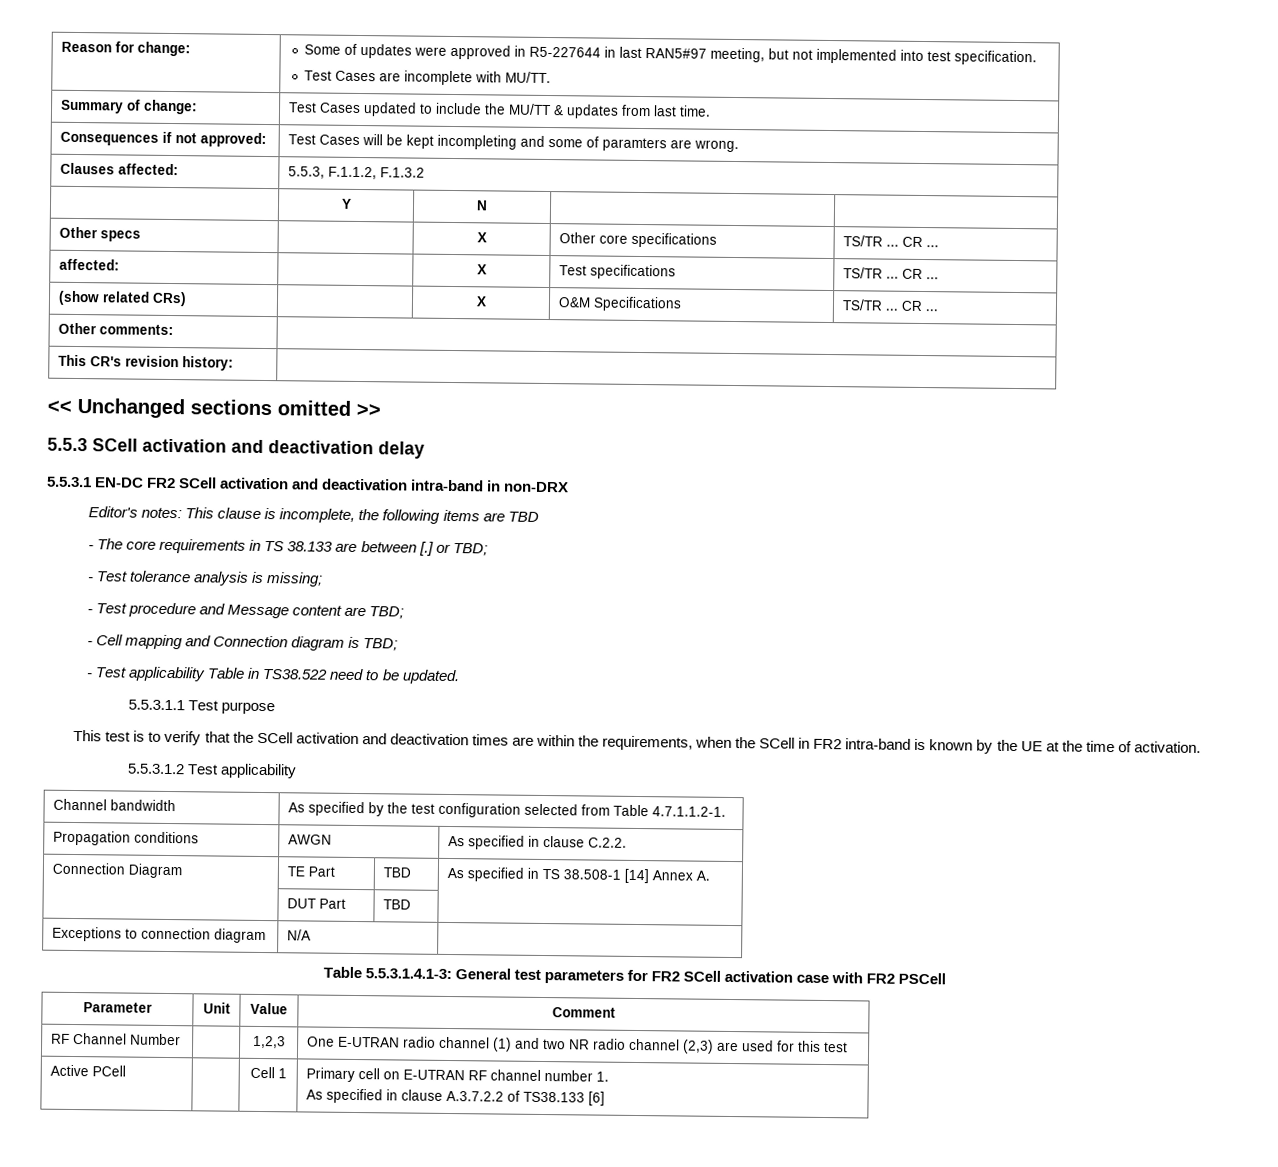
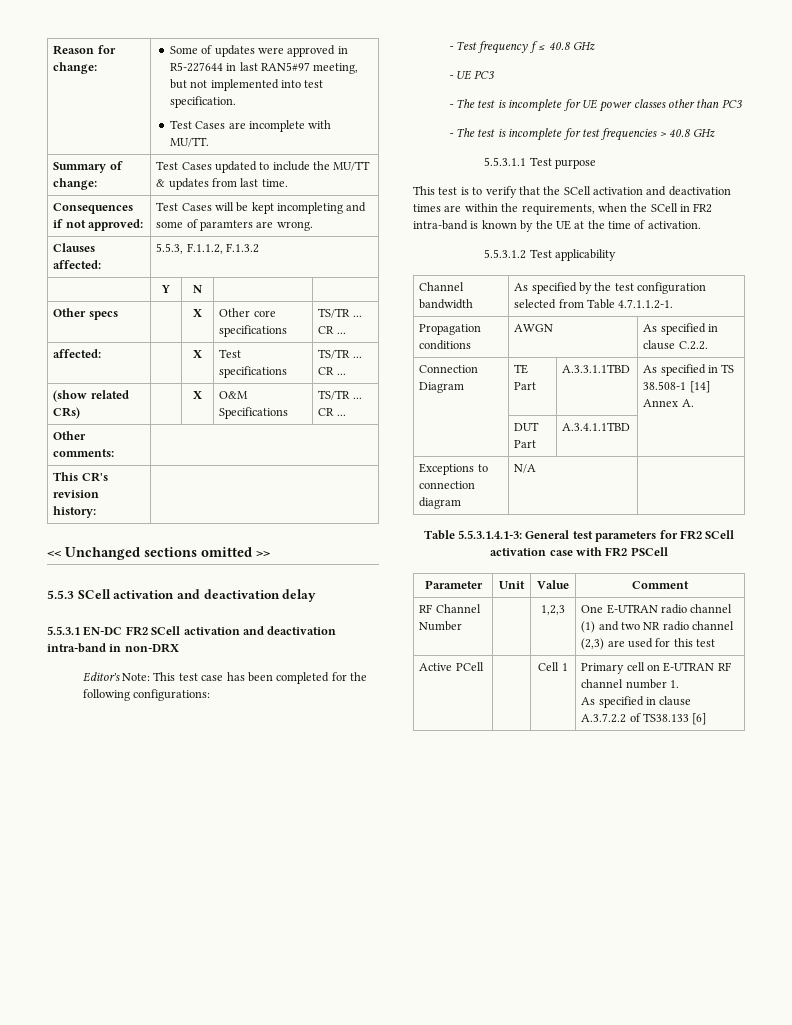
[141,507,539,524] [88,538,488,556] [87,570,324,587] [87,602,405,619] [87,634,399,651] [86,666,460,685] notes: This clause is incomplete, the following items are TBD // - The core requirements in TS 38.133 are between [.] or TBD; // - Test tolerance analysis is missing; // - Test procedure and Message content are TBD; // - Cell mapping and Connection diagram is TBD; // - Test applicability Table in TS38.522 need to be updated. -> [122,672,368,684] [82,689,211,701] [448,41,595,54] [448,70,495,80] [448,99,742,112] [448,128,716,141] Note: This test case has been completed for the following configurations: // - Test frequency f ≤ 40.8 GHz // - UE PC3 // - The test is incomplete for UE power classes other than PC3 // - The test is incomplete for test frequencies > 40.8 GHz
[382,867,411,878] TBD -> [562,364,631,373] A.3.3.1.1TBD
[382,899,411,910] TBD -> [562,422,631,431] A.3.4.1.1TBD

